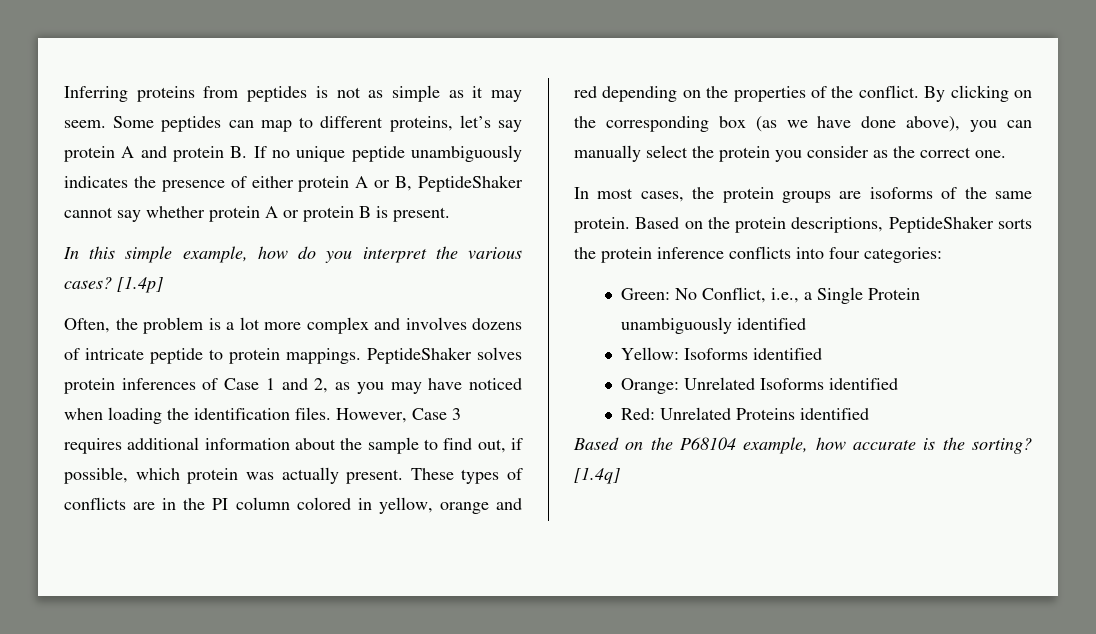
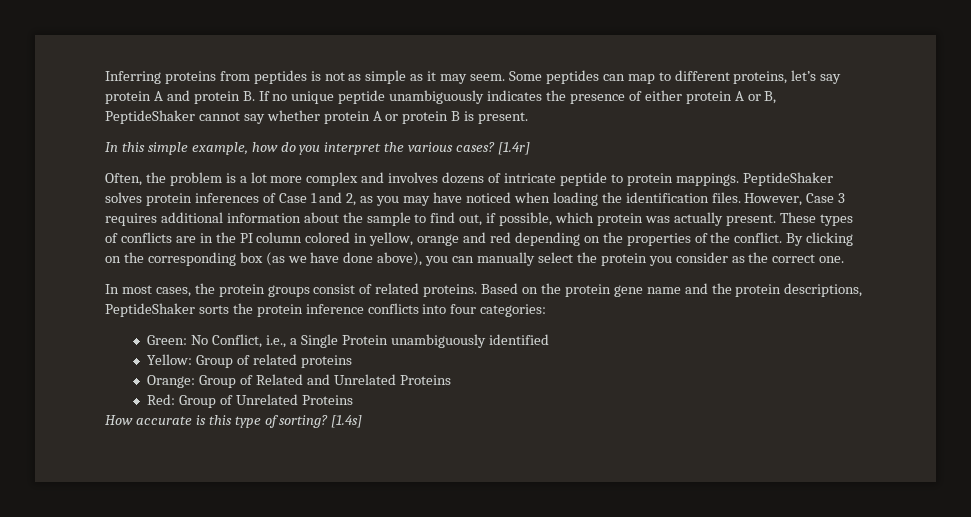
[117,276,163,293] [1.4p] -> [498,142,531,155] [1.4r]
[839,187,1032,199] [574,217,703,233] are isoforms of the same protein. Based on -> [313,283,708,297] consist of related proteins. Based on the protein gene name and
[684,348,823,360] [621,377,899,394] Isoforms identified // Orange: Unrelated Isoforms identified -> [196,354,352,368] [147,374,451,388] Group of related proteins // Orange: Group of Related and Unrelated Proteins
[660,407,870,420] [573,437,1032,454] [574,467,620,484] Unrelated Proteins identified // Based on the P68104 example, how accurate is the sorting? [1.4q] -> [179,394,353,408] [105,415,363,428] Group of Unrelated Proteins // How accurate is this type of sorting? [1.4s]

